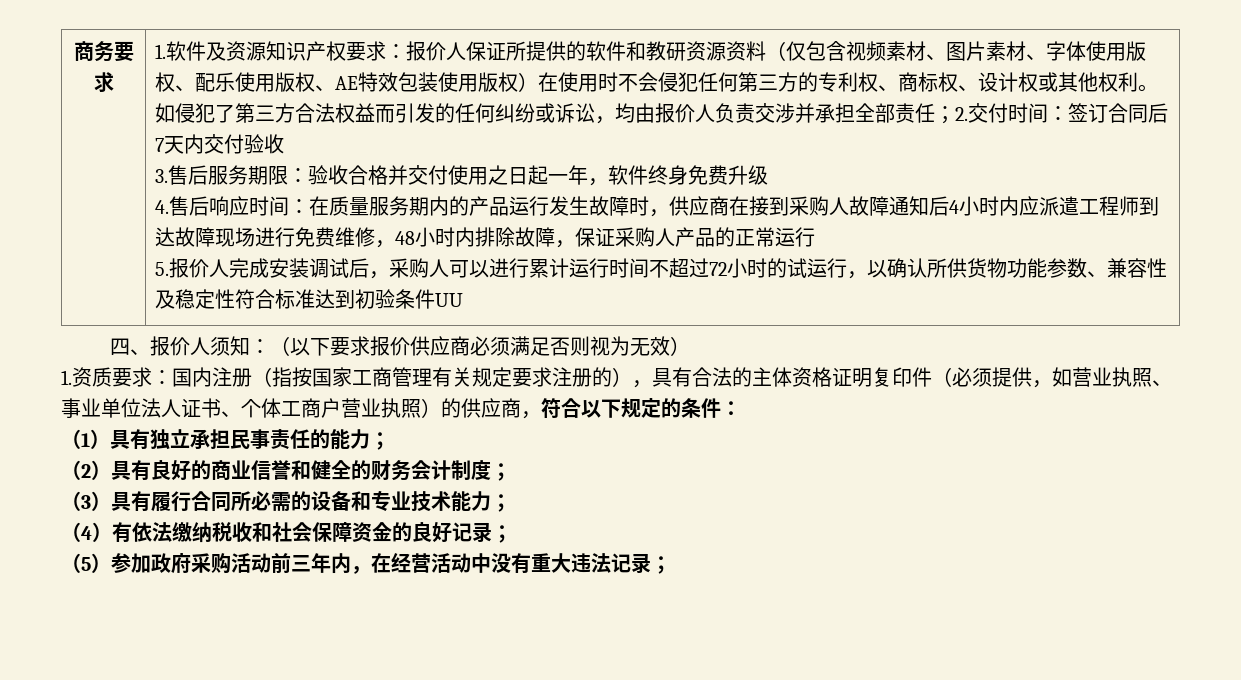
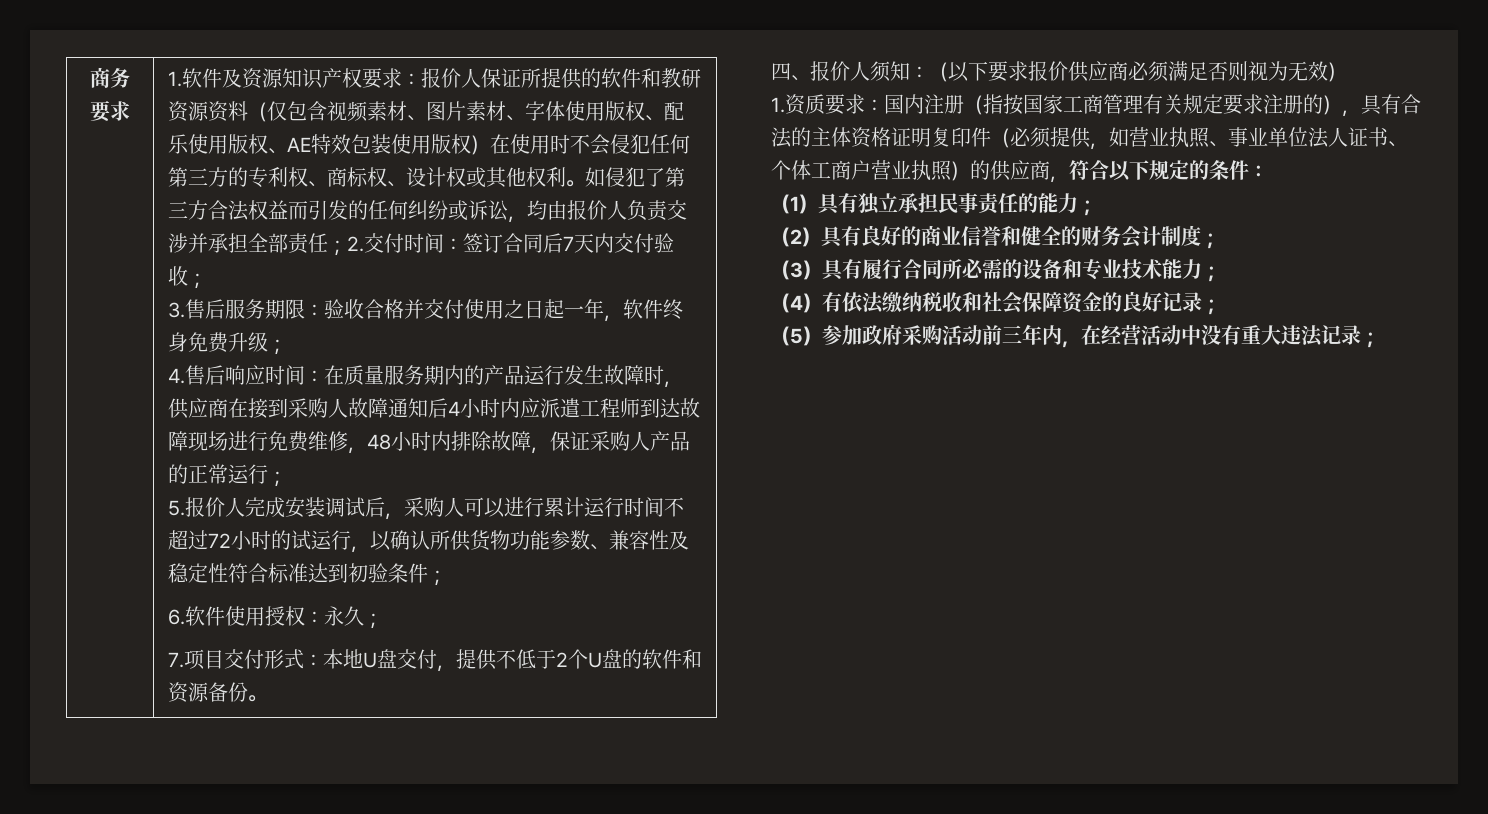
(285, 144) none -> [187,273,207,289] ；
(769, 175) none -> [267,339,287,355] ；
(816, 237) none -> [267,471,287,487] ；
[435,293,464,307] UU -> [427,570,447,586] [167,606,383,629] [167,649,702,672] [167,682,267,703] ； // 6.软件使用授权：永久； // 7.项目交付形式：本地U盘交付，提供不低于2个U盘的软件和资源备份。

